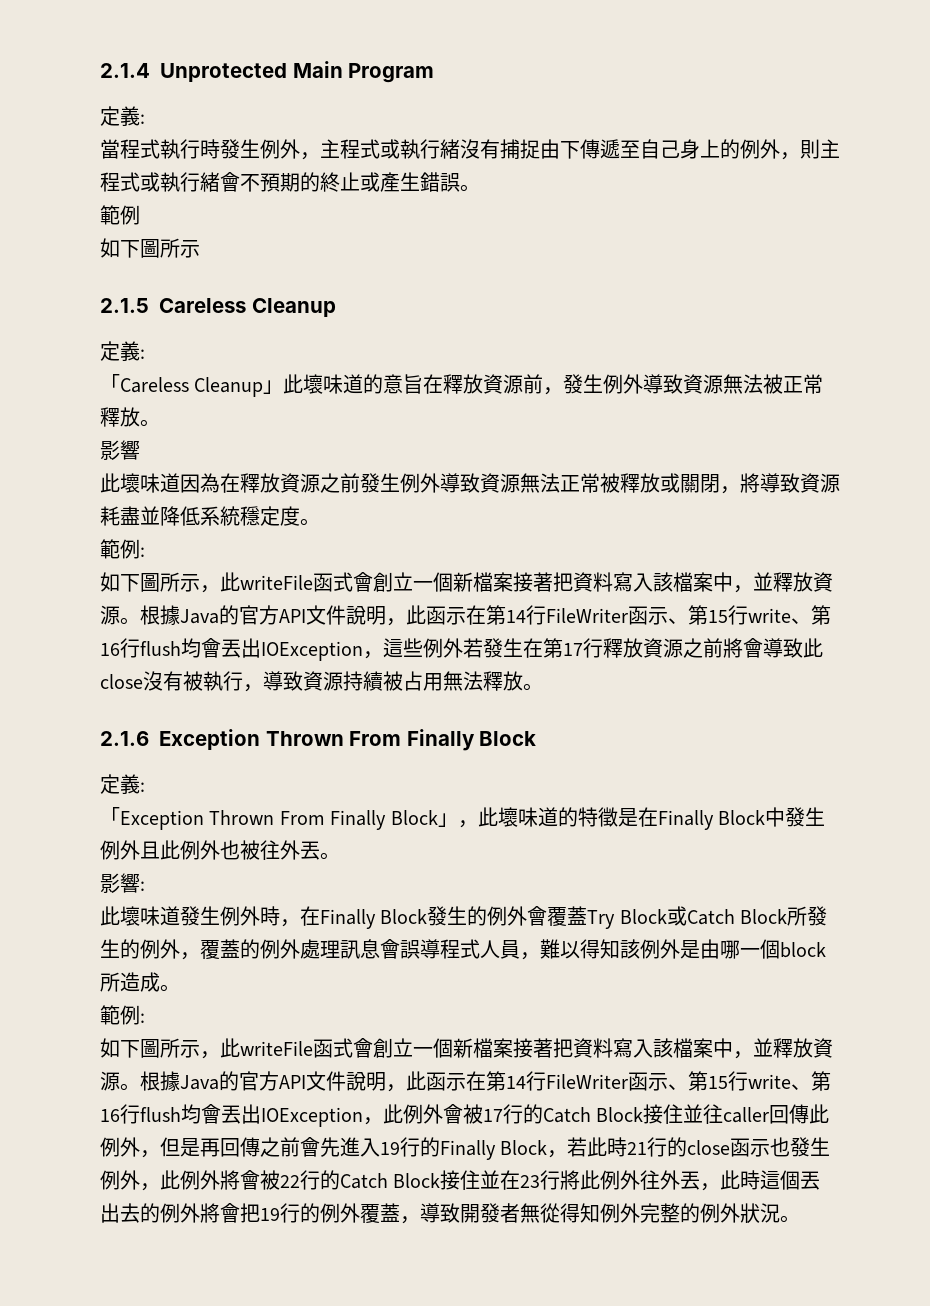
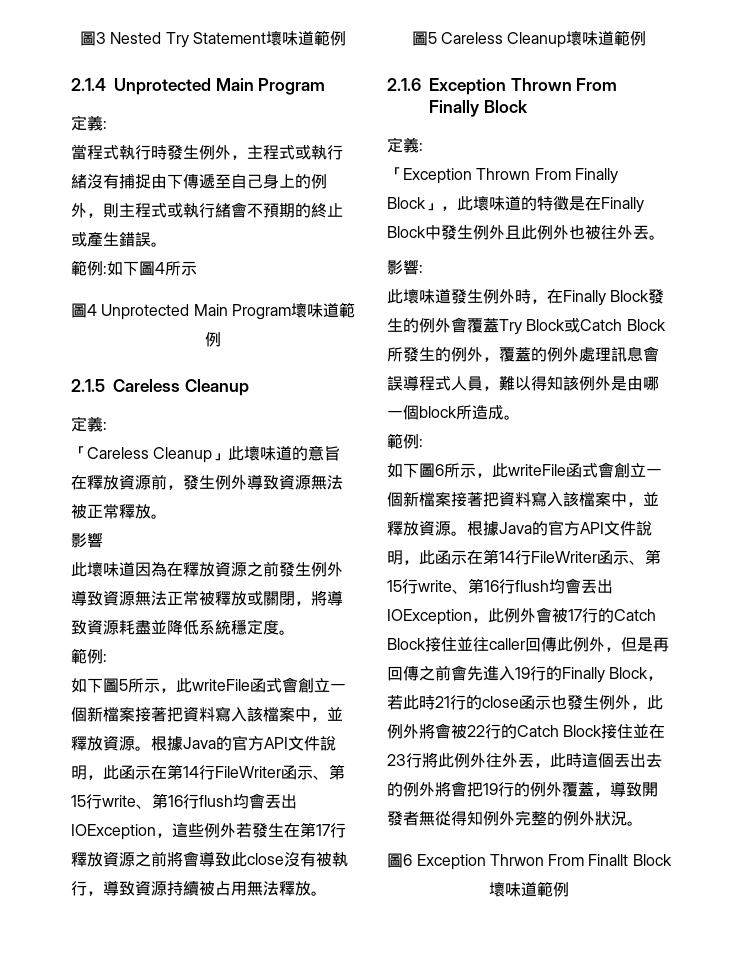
(100, 70) none -> [80,30,346,48] 圖3 Nested Try Statement壞味道範例 //
[100,238,200,258] // 如下圖所示 -> [103,261,197,276] [71,302,355,320] [205,332,221,347] :如下圖4所示 // 圖4 Unprotected Main Program壞味道範例
(160, 582) none -> [119,679,128,691] 5
(543, 687) none -> [411,30,647,48] // 圖5 Careless Cleanup壞味道範例
(160, 1048) none -> [435,464,444,476] 6
(800, 1219) none -> [387,853,672,870] [489,881,569,897] // 圖6 Exception Thrwon From Finallt Block壞味道範例

